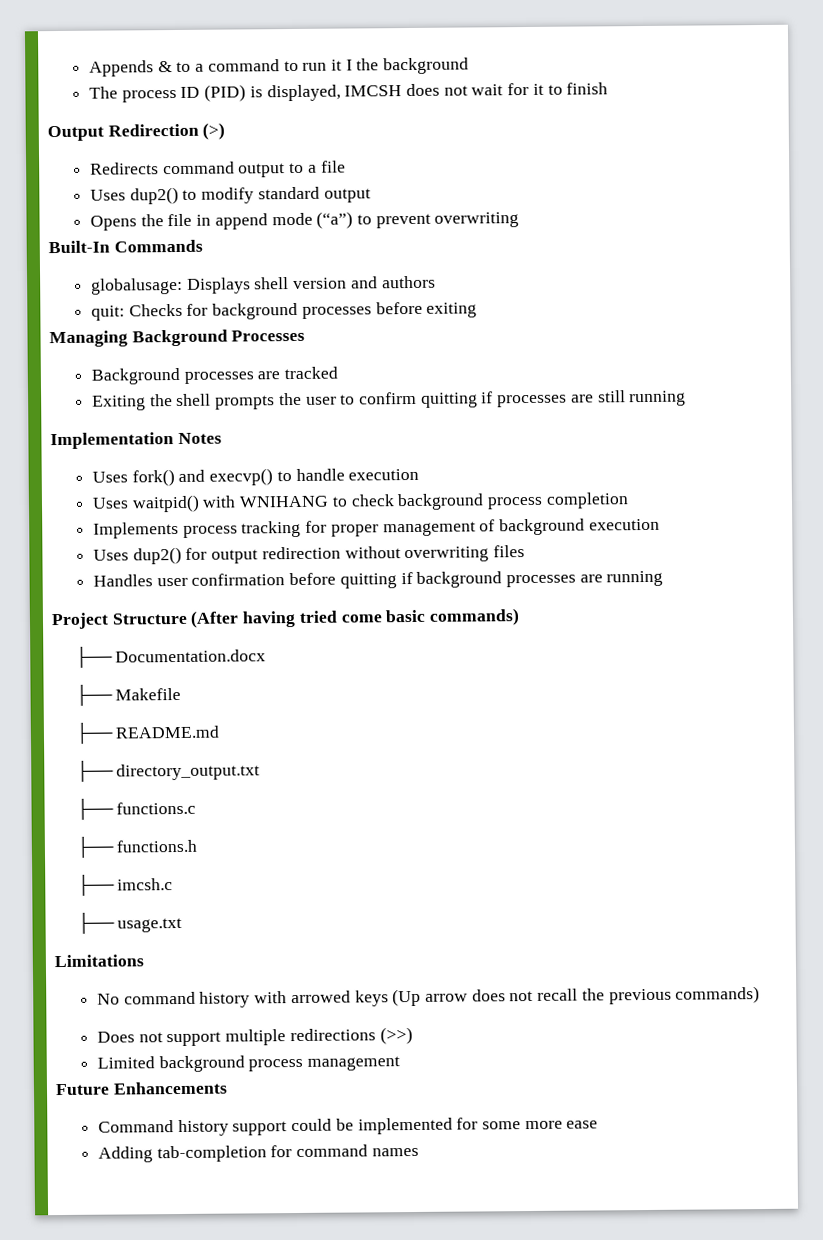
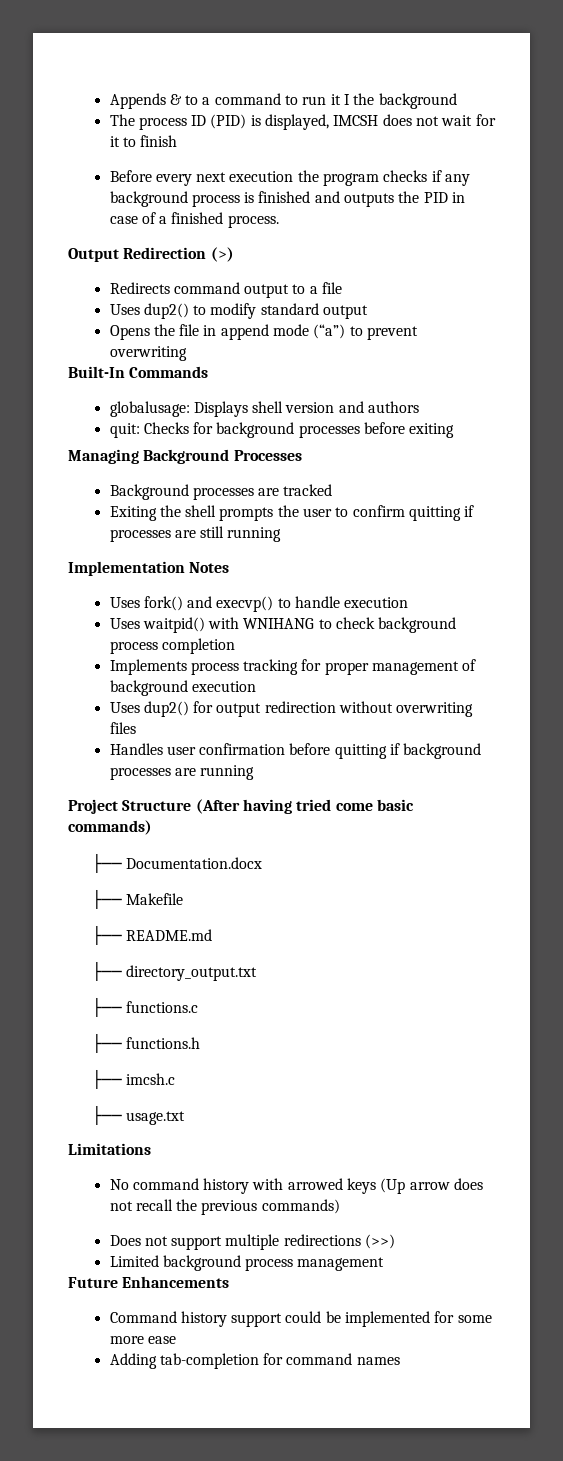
(609, 88) none -> [109,170,471,186] [109,191,466,207] [109,212,279,228] // Before every next execution the program checks if any background process is finished and outputs the PID in case of a finished process.

